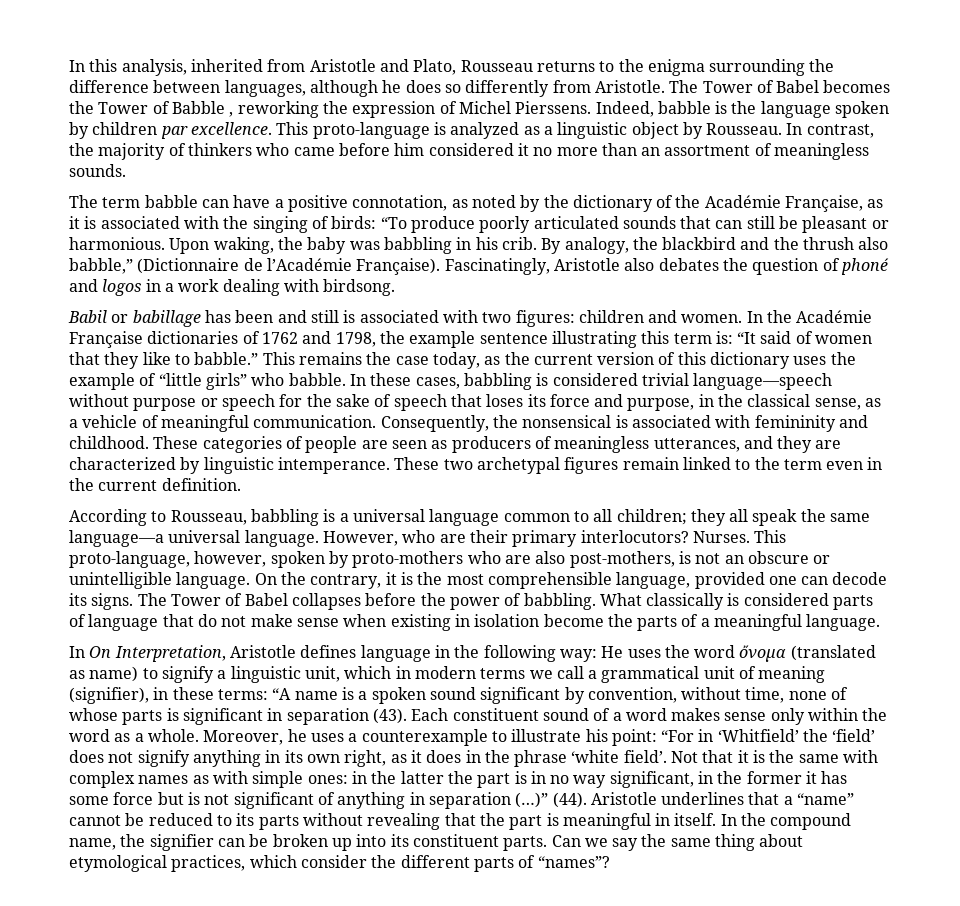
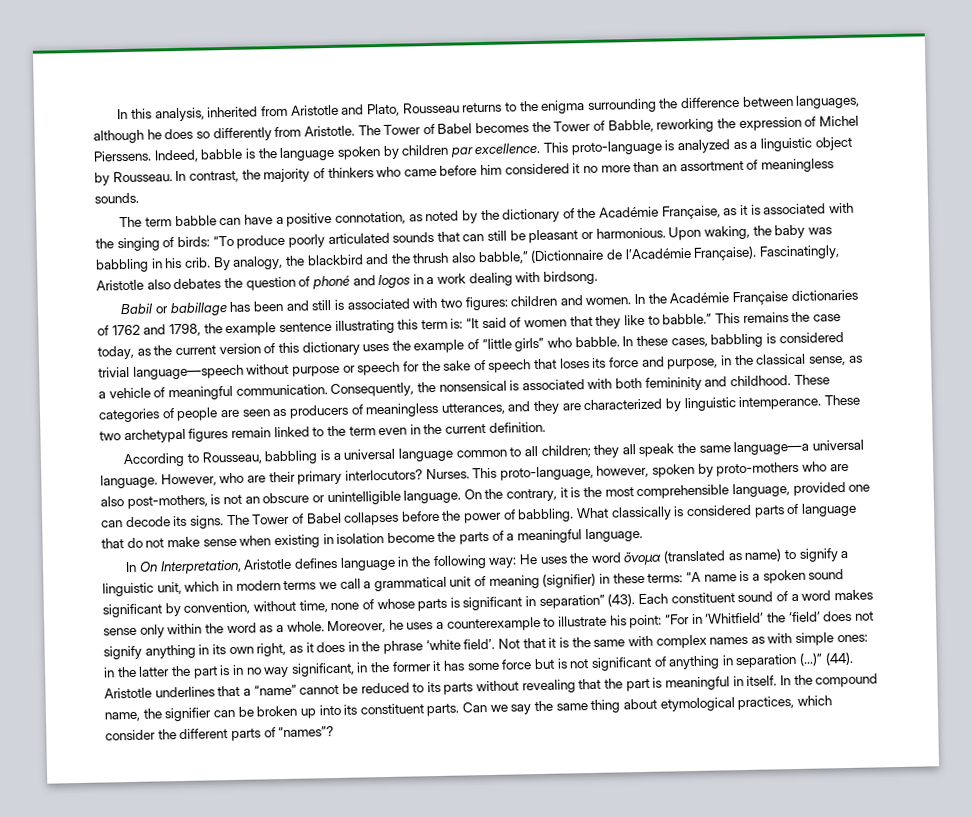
[171,101,234,117] Babble , -> [607,119,654,133] Babble,
(751, 421) none -> [615,377,643,389] both
[69,687,149,704] (signifier), -> [542,572,597,588] (signifier)
[286,708,369,725] separation -> [538,594,605,610] separation”

